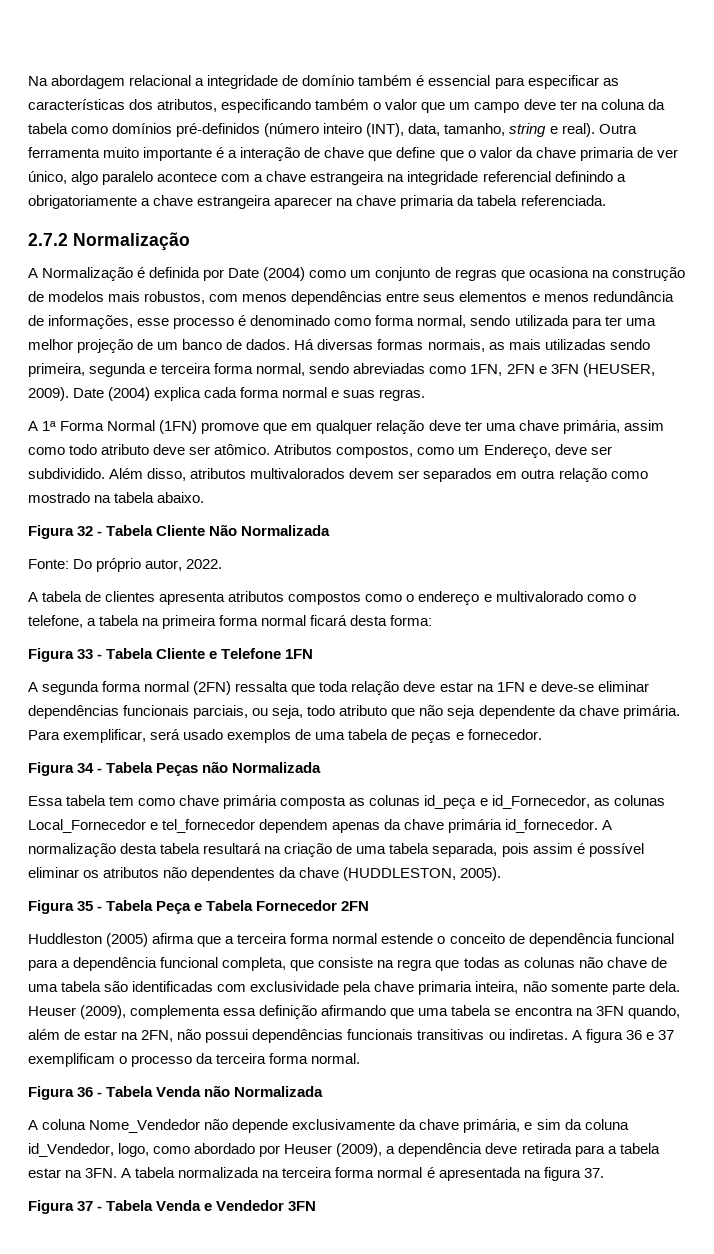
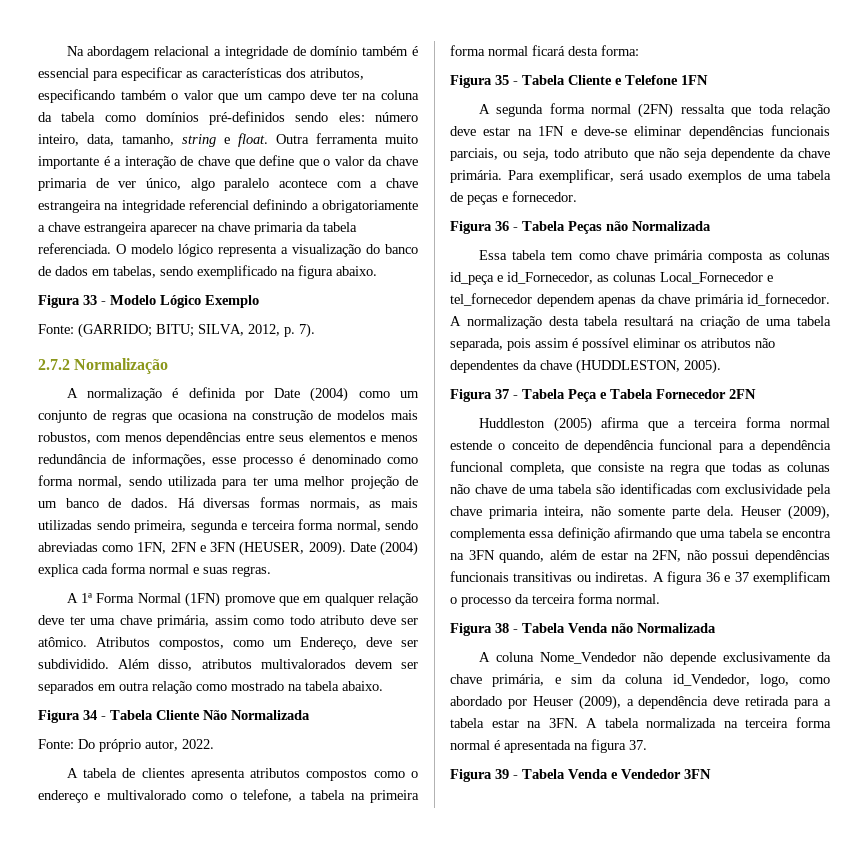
[264,123,405,137] (número inteiro (INT), -> [295,112,418,122] [38,134,79,146] sendo eles: número inteiro,
[561,123,595,137] real). -> [238,133,268,147] float.
(606, 200) none -> [116,244,418,257] [38,265,377,279] [38,295,259,308] [38,323,315,338] O modelo lógico representa a visualização do banco de dados em tabelas, sendo exemplificado na figura abaixo. // Figura 33 - Modelo Lógico Exemplo // Fonte: (GARRIDO; BITU; SILVA, 2012, p. 7).
[42,267,134,281] Normalização -> [86,388,162,401] normalização
[77,526,94,536] 32 -> [83,710,97,720] 34
[77,649,94,659] 33 -> [495,75,509,85] 35
[77,763,95,773] 34 -> [495,221,509,231] 36
[77,901,94,911] 35 -> [495,389,509,399] 37
[77,1087,94,1097] 36 -> [495,623,509,633] 38
[77,1201,94,1211] 37 -> [495,769,509,779] 39

